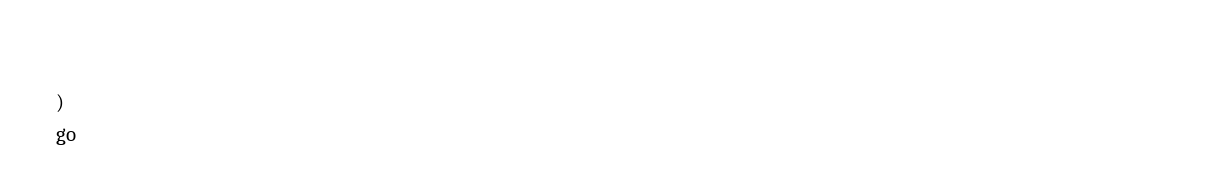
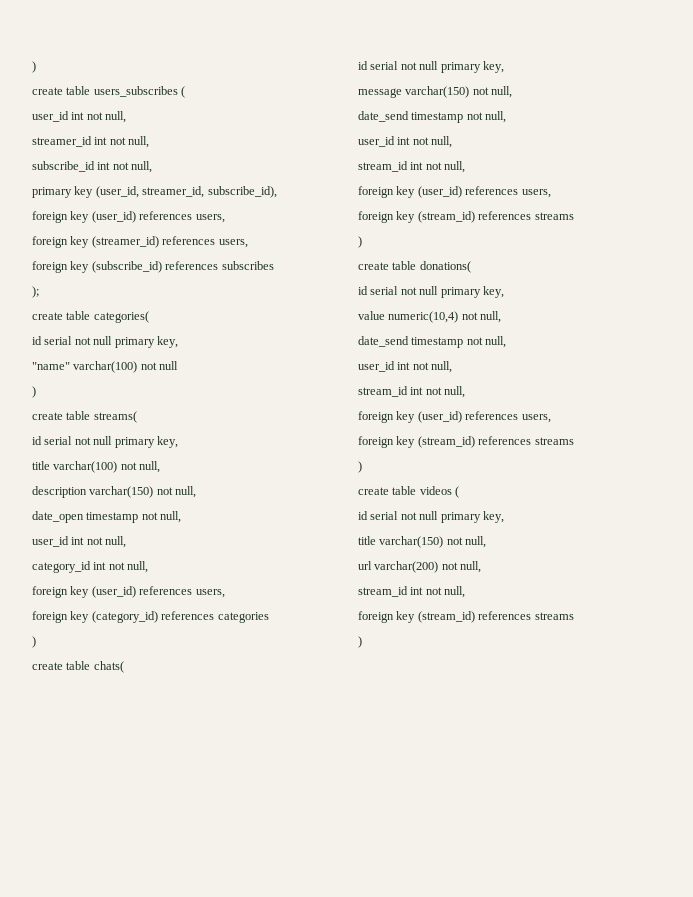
[56,94,64,113] [56,128,76,145] ) // go -> [32,61,36,73] [32,86,186,98] [32,111,127,123] [32,136,150,148] [32,161,153,173] [32,186,277,198] [32,211,225,223] [32,236,248,248] [32,261,274,273] [32,286,39,298] [32,311,149,323] [32,336,178,348] [32,361,179,373] [32,386,36,398] [32,411,137,423] [32,436,178,448] [32,461,161,473] [32,486,197,498] [32,511,182,523] [32,536,127,548] [32,561,149,573] [32,586,225,598] [32,611,269,623] [32,636,36,648] [32,661,124,673] [358,61,504,73] [358,86,513,98] [358,111,507,123] [358,136,453,148] [358,161,466,173] [358,186,551,198] [358,211,574,223] [358,236,362,248] [358,261,471,273] [358,286,504,298] [358,311,502,323] [358,336,507,348] [358,361,453,373] [358,386,466,398] [358,411,551,423] [358,436,574,448] [358,461,362,473] [358,486,460,498] [358,511,504,523] [358,536,487,548] [358,561,482,573] [358,586,466,598] [358,611,574,623] [358,636,362,648] ) // create table users_subscribes ( // user_id int not null, // streamer_id int not null, // subscribe_id int not null, // primary key (user_id, streamer_id, subscribe_id), // foreign key (user_id) references users, // foreign key (streamer_id) references users, // foreign key (subscribe_id) references subscribes // ); // create table categories( // id serial not null primary key, // "name" varchar(100) not null // ) // create table streams( // id serial not null primary key, // title varchar(100) not null, // description varchar(150) not null, // date_open timestamp not null, // user_id int not null, // category_id int not null, // foreign key (user_id) references users, // foreign key (category_id) references categories // ) // create table chats( // id serial not null primary key, // message varchar(150) not null, // date_send timestamp not null, // user_id int not null, // stream_id int not null, // foreign key (user_id) references users, // foreign key (stream_id) references streams // ) // create table donations( // id serial not null primary key, // value numeric(10,4) not null, // date_send timestamp not null, // user_id int not null, // stream_id int not null, // foreign key (user_id) references users, // foreign key (stream_id) references streams // ) // create table videos ( // id serial not null primary key, // title varchar(150) not null, // url varchar(200) not null, // stream_id int not null, // foreign key (stream_id) references streams // )

